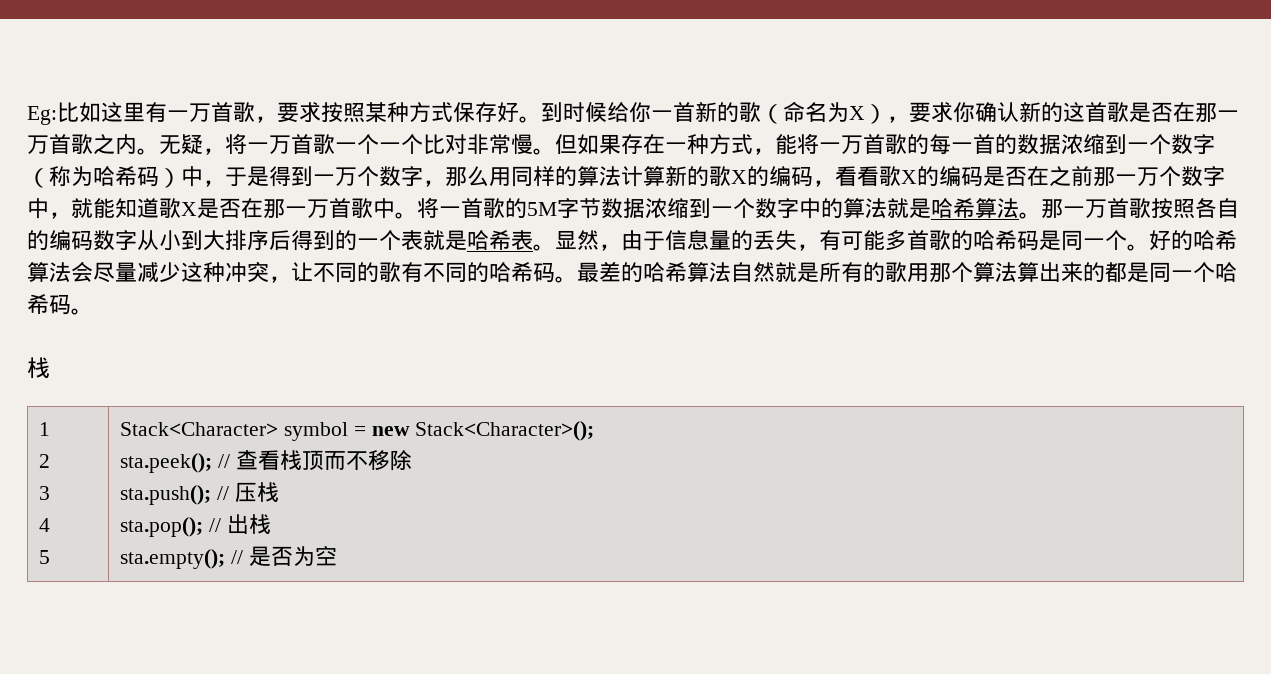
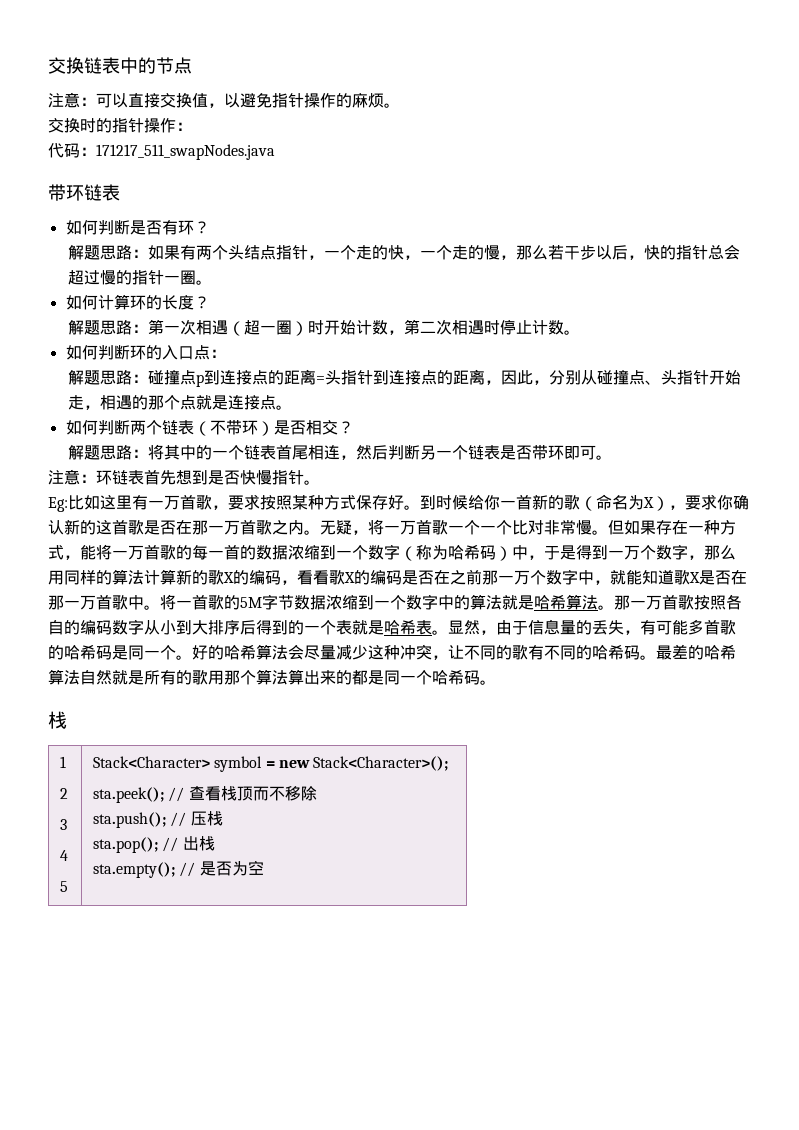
(27, 115) none -> [48,57,192,74] [48,92,400,108] [48,118,192,133] [48,143,275,160] [48,184,120,201] [65,220,210,235] [68,244,741,260] [68,270,213,285] [65,294,210,310] [68,319,581,336] [65,345,226,360] [68,369,742,387] [68,395,293,410] [65,420,354,436] [68,444,613,460] [48,469,320,485] 交换链表中的节点 // 注意：可以直接交换值，以避免指针操作的麻烦。 // 交换时的指针操作： // 代码：171217_511_swapNodes.java // 带环链表 // 如何判断是否有环？ // 解题思路：如果有两个头结点指针，一个走的快，一个走的慢，那么若干步以后，快的指针总会超过慢的指针一圈。 // 如何计算环的长度？ // 解题思路：第一次相遇（超一圈）时开始计数，第二次相遇时停止计数。 // 如何判断环的入口点： // 解题思路：碰撞点p到连接点的距离=头指针到连接点的距离，因此，分别从碰撞点、头指针开始走，相遇的那个点就是连接点。 // 如何判断两个链表（不带环）是否相交？ // 解题思路：将其中的一个链表首尾相连，然后判断另一个链表是否带环即可。 // 注意：环链表首先想到是否快慢指针。 //

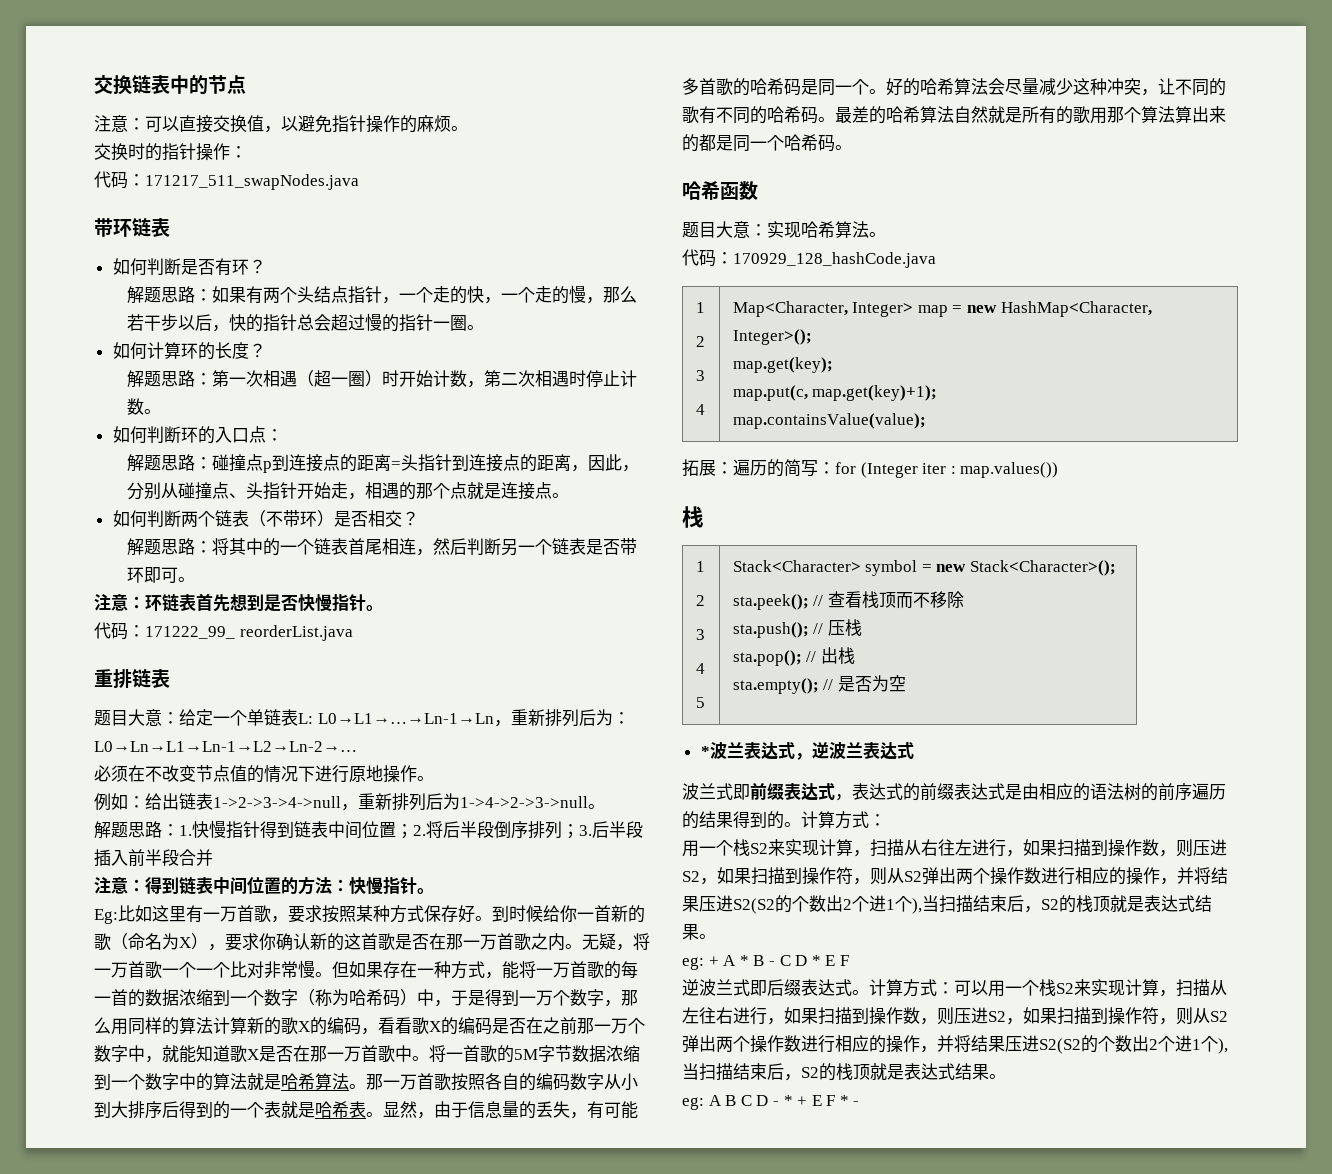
(320, 482) none -> [94,622,353,641] [94,669,170,688] [94,709,630,727] [94,741,357,752] [94,765,434,783] [94,793,605,811] [94,820,643,839] [94,849,213,867] [94,876,434,895] // 代码：171222_99_ reorderList.java // 重排链表 // 题目大意：给定一个单链表L: L0→L1→…→Ln-1→Ln，重新排列后为：L0→Ln→L1→Ln-1→L2→Ln-2→… // 必须在不改变节点值的情况下进行原地操作。 // 例如：给出链表1->2->3->4->null，重新排列后为1->4->2->3->null。 // 解题思路：1.快慢指针得到链表中间位置；2.将后半段倒序排列；3.后半段插入前半段合并 // 注意：得到链表中间位置的方法：快慢指针。
(496, 682) none -> [682,181,758,200] [682,221,886,238] [682,249,936,268] [695,302,705,313] [695,336,705,347] [695,370,705,381] [695,404,705,415] [732,301,1152,317] [732,329,812,345] [732,357,833,373] [732,385,938,401] [732,413,926,429] [682,459,1059,478] // 哈希函数 // 题目大意：实现哈希算法。 // 代码：170929_128_hashCode.java // 1 // 2 // 3 // 4 | Map<Character, Integer> map = new HashMap<Character, Integer>(); // map.get(key); // map.put(c, map.get(key)+1); // map.containsValue(value); // 拓展：遍历的简写：for (Integer iter : map.values())
(264, 867) none -> [700,741,914,760] [682,783,1226,801] [682,811,886,829] [682,839,1227,857] [682,867,1228,885] [682,895,1212,914] [682,924,716,940] [682,955,849,970] [682,979,1227,997] [682,1007,1228,1025] [682,1035,1228,1054] [682,1063,1006,1081] [682,1095,860,1110] // *波兰表达式，逆波兰表达式 // 波兰式即前缀表达式，表达式的前缀表达式是由相应的语法树的前序遍历的结果得到的。计算方式： // 用一个栈S2来实现计算，扫描从右往左进行，如果扫描到操作数，则压进S2，如果扫描到操作符，则从S2弹出两个操作数进行相应的操作，并将结果压进S2(S2的个数出2个进1个),当扫描结束后，S2的栈顶就是表达式结果。 // eg: + A * B - C D * E F // 逆波兰式即后缀表达式。计算方式：可以用一个栈S2来实现计算，扫描从左往右进行，如果扫描到操作数，则压进S2，如果扫描到操作符，则从S2弹出两个操作数进行相应的操作，并将结果压进S2(S2的个数出2个进1个),当扫描结束后，S2的栈顶就是表达式结果。 // eg: A B C D - * + E F * -

